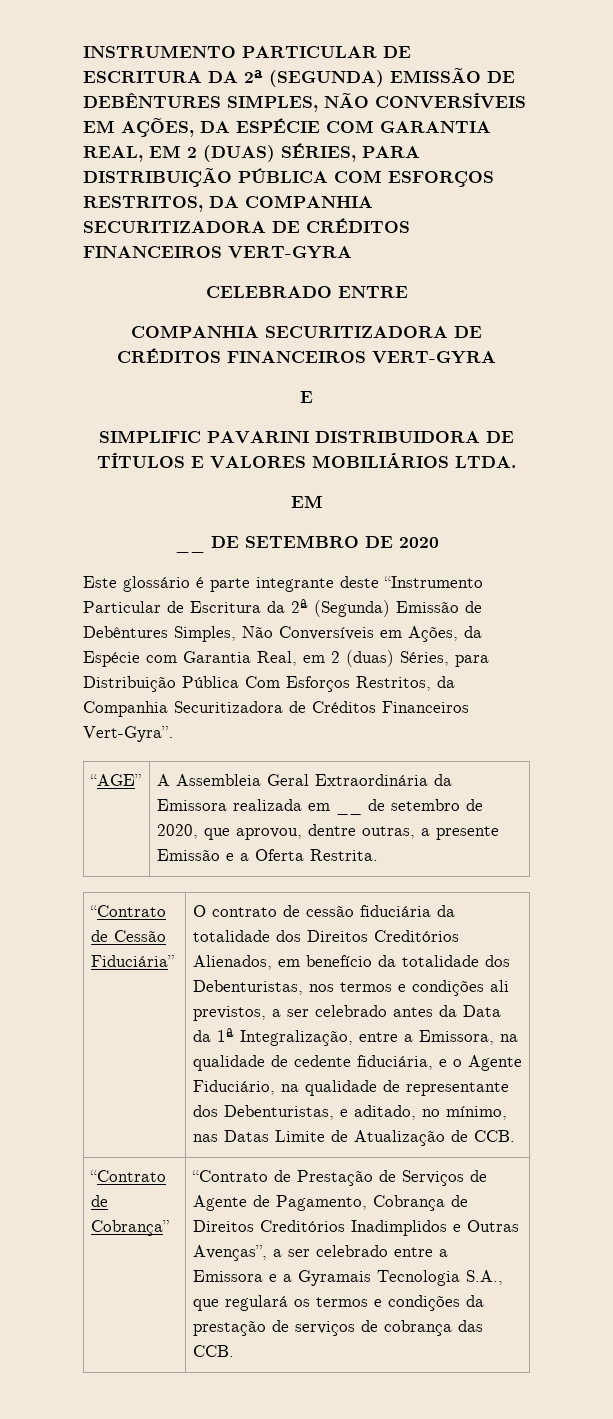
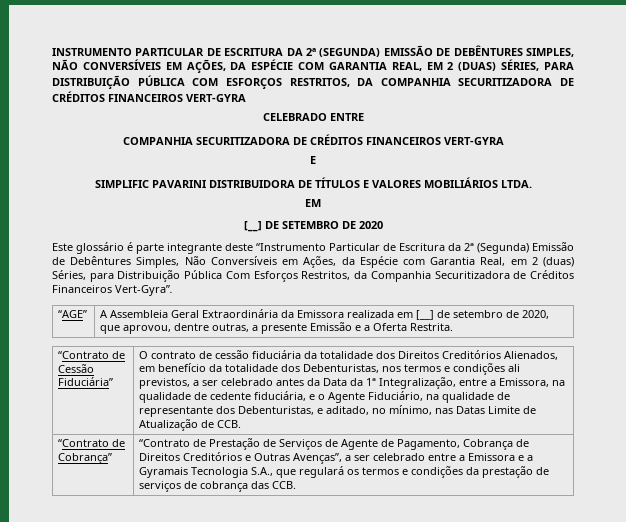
[174,548,205,553] __ -> [243,221,262,232] [__]
[335,811,362,815] __ -> [416,310,435,320] [__]
[350,1220,447,1236] Inadimplidos -> (243, 456) none

